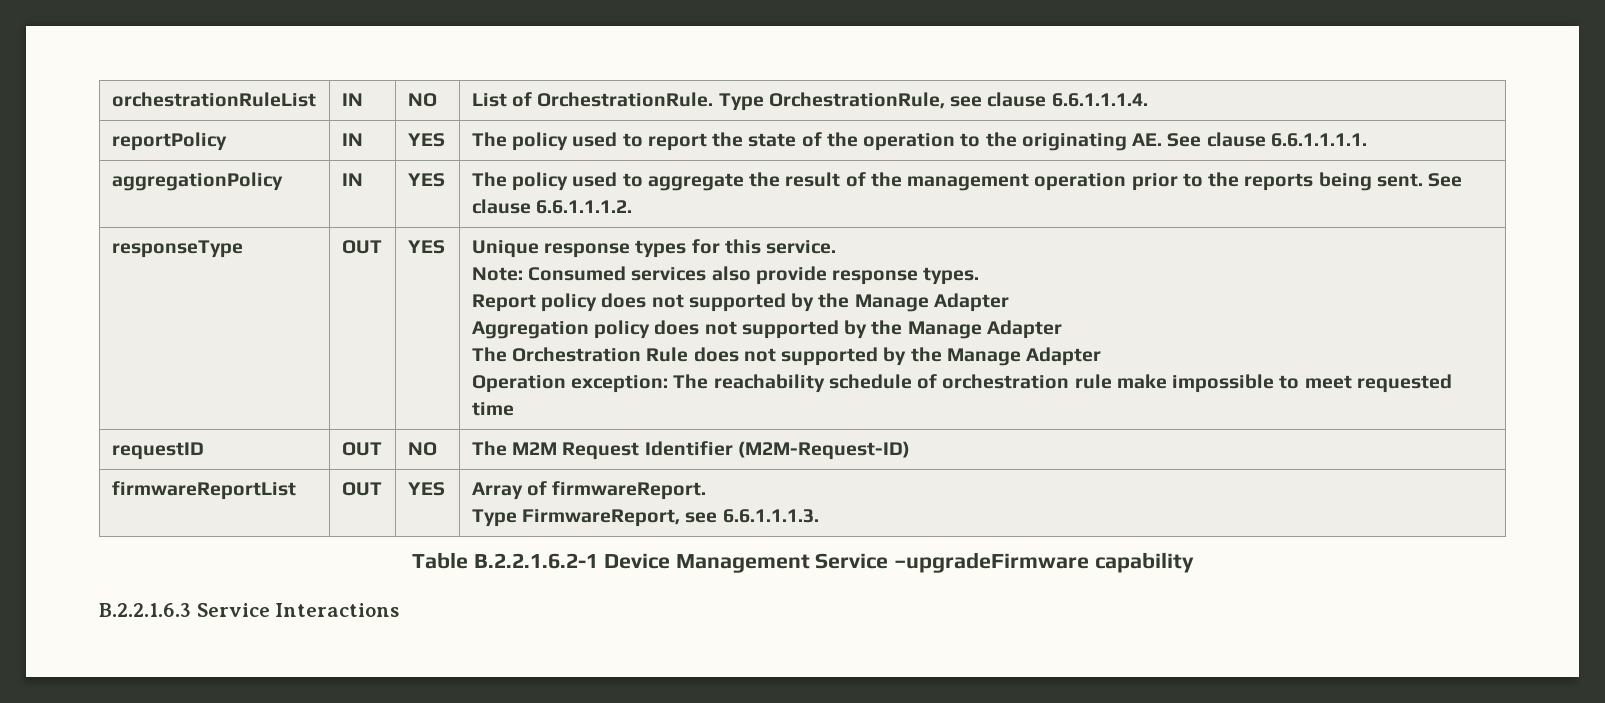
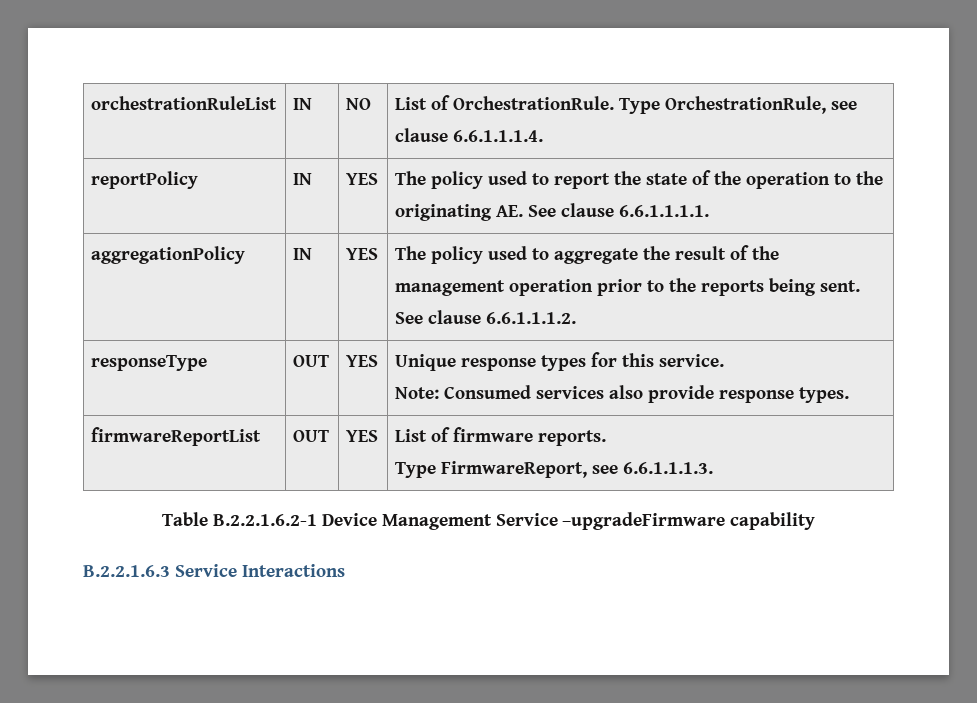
[471,293,1009,312] [471,320,1062,339] [471,347,1102,366] [471,374,1452,393] [471,402,514,416] [111,442,204,460] [341,442,382,456] [407,442,437,456] [471,441,910,460] // Report policy does not supported by the Manage Adapter // Aggregation policy does not supported by the Manage Adapter // The Orchestration Rule does not supported by the Manage Adapter // Operation exception: The reachability schedule of orchestration rule make impossible to meet requested time // requestID | OUT | NO | The M2M Request Identifier (M2M-Request-ID) -> (850, 395) none
[471,481,707,500] Array of firmwareReport. -> [395,427,607,446] List of firmware reports.

